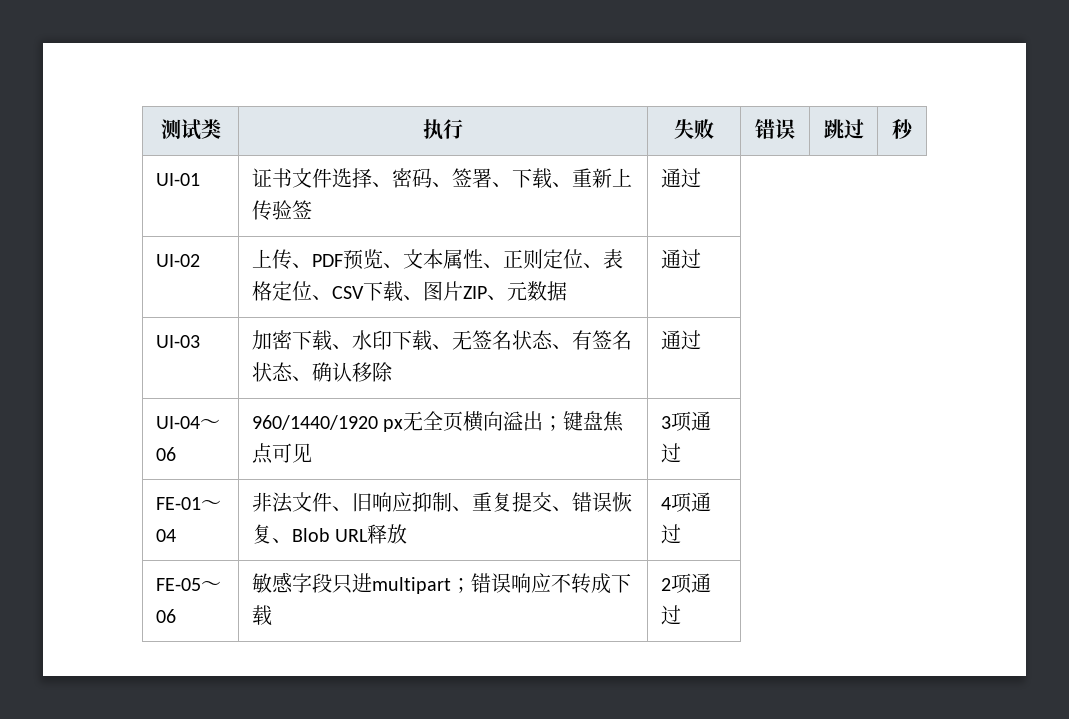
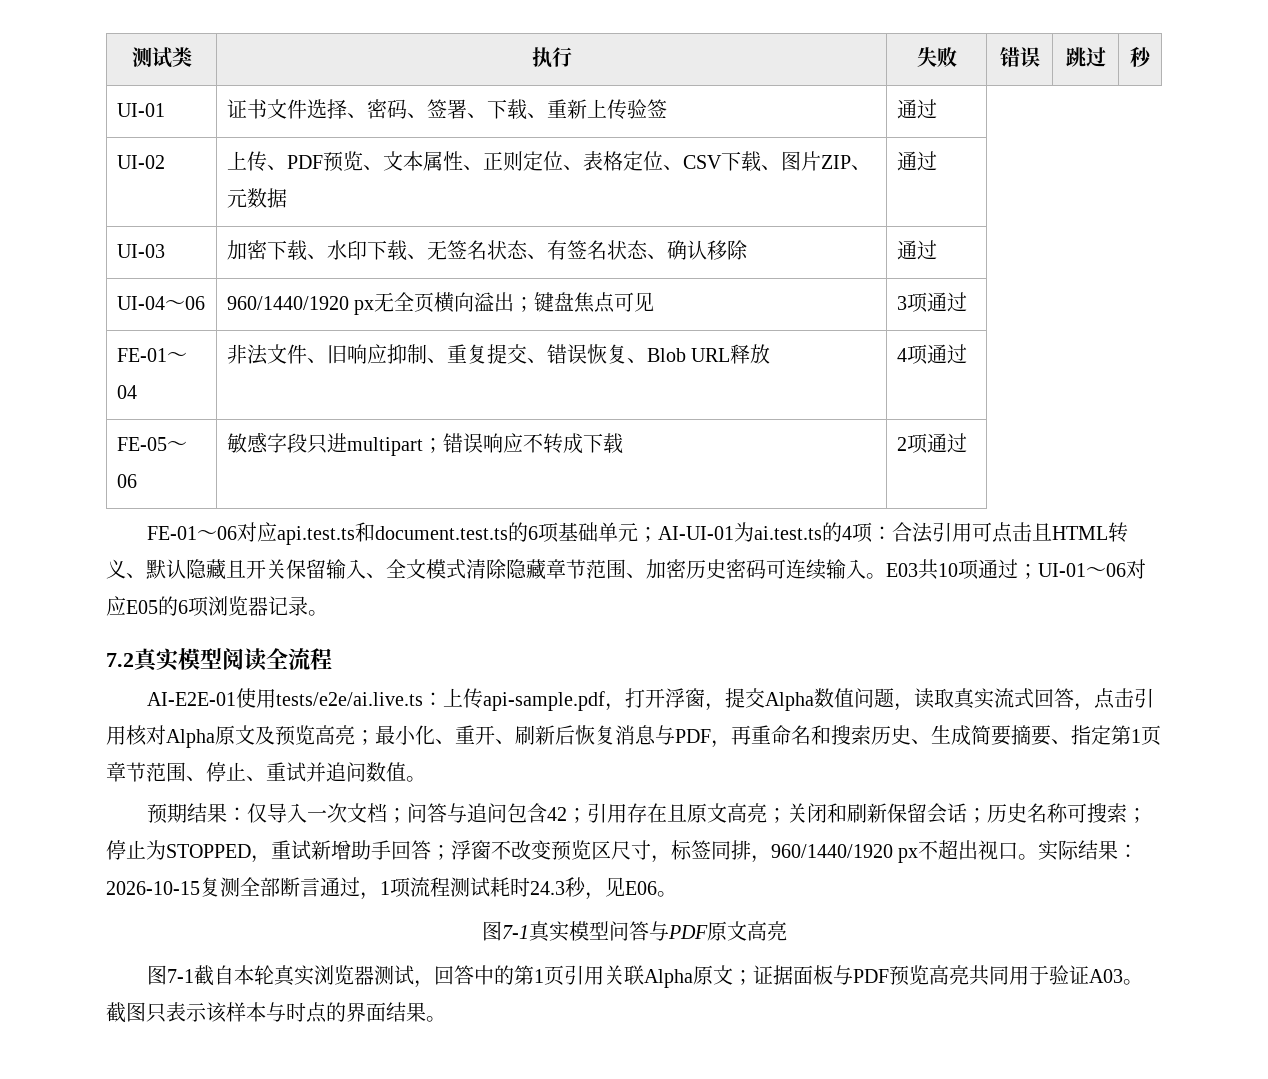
(681, 615) none -> [147,522,1129,545] [106,559,1146,580] [106,596,328,617] [106,648,332,672] [147,688,1155,711] [106,725,1161,748] [106,762,426,782] [147,803,1148,824] [106,840,1139,863] [106,877,677,900] [481,921,787,942] [147,965,1144,988] [106,1002,446,1023] // FE-01～06对应api.test.ts和document.test.ts的6项基础单元；AI-UI-01为ai.test.ts的4项：合法引用可点击且HTML转义、默认隐藏且开关保留输入、全文模式清除隐藏章节范围、加密历史密码可连续输入。E03共10项通过；UI-01～06对应E05的6项浏览器记录。 // 7.2真实模型阅读全流程 // AI-E2E-01使用tests/e2e/ai.live.ts：上传api-sample.pdf，打开浮窗，提交Alpha数值问题，读取真实流式回答，点击引用核对Alpha原文及预览高亮；最小化、重开、刷新后恢复消息与PDF，再重命名和搜索历史、生成简要摘要、指定第1页章节范围、停止、重试并追问数值。 // 预期结果：仅导入一次文档；问答与追问包含42；引用存在且原文高亮；关闭和刷新保留会话；历史名称可搜索；停止为STOPPED，重试新增助手回答；浮窗不改变预览区尺寸，标签同排，960/1440/1920 px不超出视口。实际结果：2026-10-15复测全部断言通过，1项流程测试耗时24.3秒，见E06。 // 图7-1真实模型问答与PDF原文高亮 // 图7-1截自本轮真实浏览器测试，回答中的第1页引用关联Alpha原文；证据面板与PDF预览高亮共同用于验证A03。截图只表示该样本与时点的界面结果。

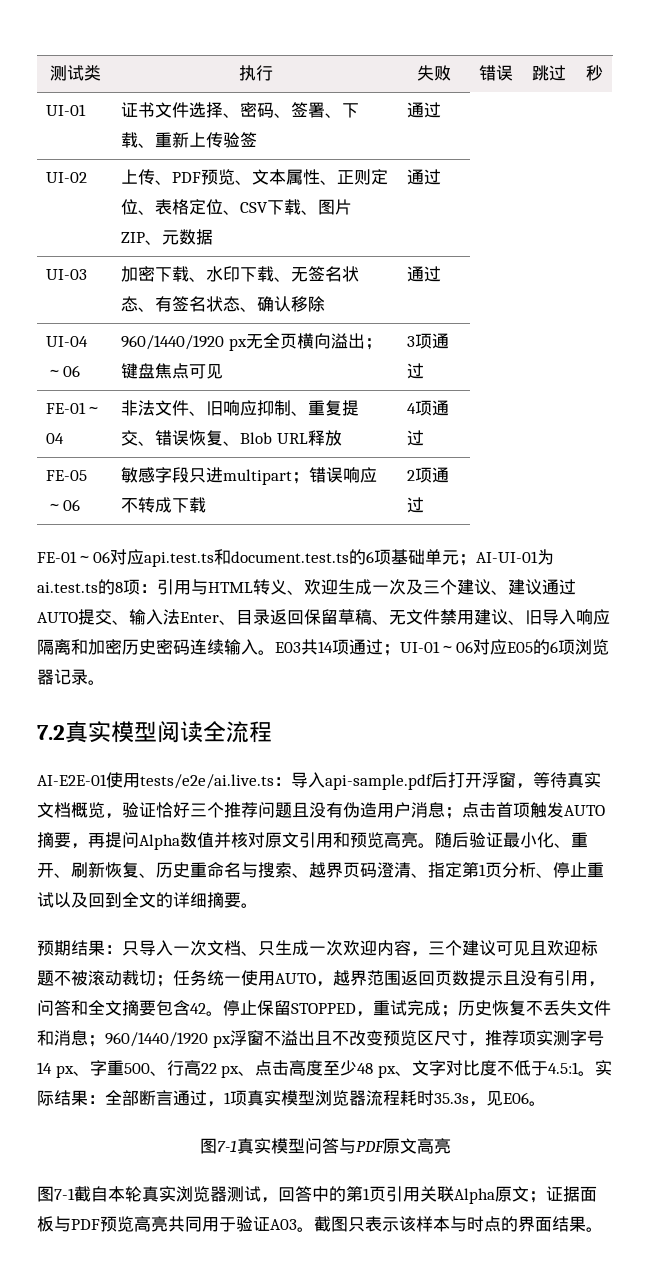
[842,522,1129,543] [106,559,646,580] 4项：合法引用可点击且HTML转义、默认隐藏且开关保留输入、全文模式清除隐藏章节范围、 -> [115,579,576,595] [37,609,610,625] [37,639,88,655] 8项：引用与HTML转义、欢迎生成一次及三个建议、建议通过AUTO提交、输入法Enter、目录返回保留草稿、无文件禁用建议、旧导入响应隔离和
[766,559,786,579] 可 -> (190, 647) none
[938,563,958,577] 10 -> [318,641,333,653] 14
[443,688,1155,711] [106,725,375,748] 上传api-sample.pdf，打开浮窗，提交Alpha数值问题，读取真实流式回答，点击引用核对Alpha原文及预览高亮； -> [291,772,601,790] [37,802,605,819] [37,832,503,850] 导入api-sample.pdf后打开浮窗，等待真实文档概览，验证恰好三个推荐问题且没有伪造用户消息；点击首项触发AUTO摘要，再提问Alpha数值并核对原文引用和预览高亮。随后验证
[555,725,1161,748] [106,762,406,782] 后恢复消息与PDF，再重命名和搜索历史、生成简要摘要、指定第1页章节范围、停止、重试并追问数值 -> [105,862,604,878] [37,892,241,908] 恢复、历史重命名与搜索、越界页码澄清、指定第1页分析、停止重试以及回到全文的详细摘要
[247,803,268,823] 仅 -> [122,941,139,956] 只
[387,803,1148,824] [106,840,1019,863] ；问答与追问包含42；引用存在且原文高亮；关闭和刷新保留会话；历史名称可搜索；停止为STOPPED，重试新增助手回答；浮窗不改变预览区尺寸，标签同排，960/1440/1920 px不超出视口 -> [241,940,598,957] [37,970,605,987] [37,1000,611,1017] [37,1030,604,1048] [37,1060,579,1078] 、只生成一次欢迎内容，三个建议可见且欢迎标题不被滚动裁切；任务统一使用AUTO，越界范围返回页数提示且没有引用，问答和全文摘要包含42。停止保留STOPPED，重试完成；历史恢复不丢失文件和消息；960/1440/1920 px浮窗不溢出且不改变预览区尺寸，推荐项实测字号14 px、字重500、行高22 px、点击高度至少48 px、文字对比度不低于4.5:1
[106,877,240,897] 2026-10-15复测 -> (105, 1099) none
[410,877,586,897] 流程测试耗时24.3秒 -> [247,1090,469,1106] 真实模型浏览器流程耗时35.3s

